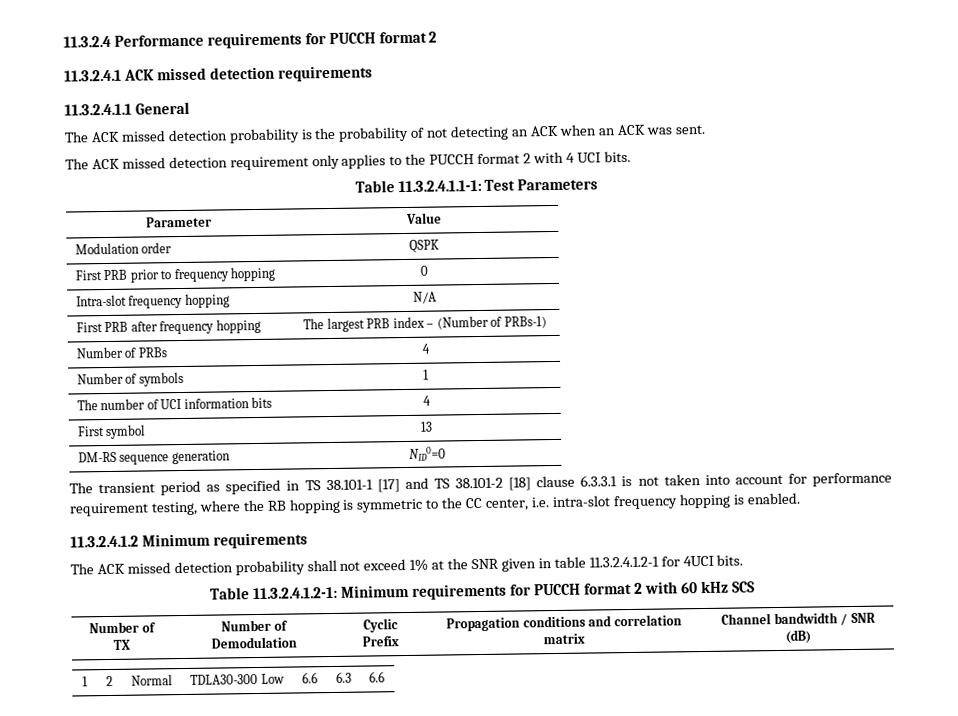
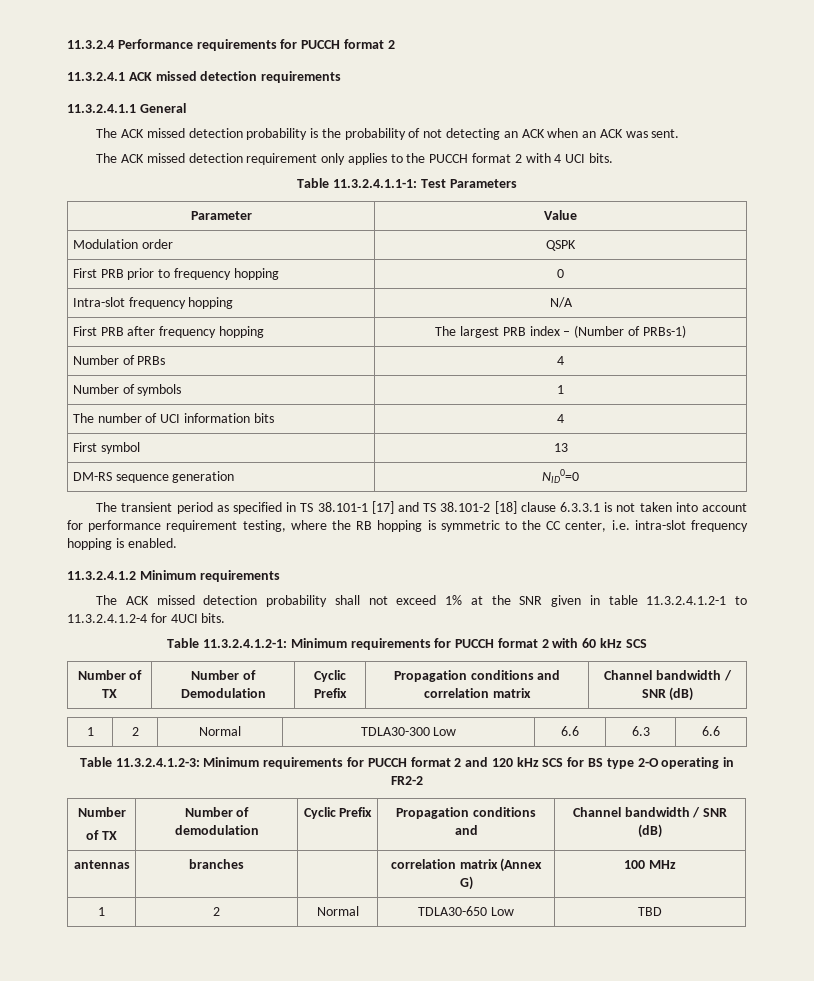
(659, 562) none -> [734,596,747,605] [67,614,147,623] to 11.3.2.4.1.2-4
(385, 677) none -> [79,757,735,769] [391,776,423,785] [77,807,126,817] [86,830,117,840] [184,807,250,817] [174,825,259,835] [303,807,373,819] [396,807,536,819] [454,825,478,835] [572,807,728,818] [638,824,662,838] [73,860,130,869] [189,859,244,869] [390,858,543,872] [459,876,473,890] [624,860,676,869] [98,907,105,916] [213,907,220,916] [316,906,359,916] [418,906,514,916] [638,907,662,916] // Table 11.3.2.4.1.2-3: Minimum requirements for PUCCH format 2 and 120 kHz SCS for BS type 2-O operating in FR2-2 // Number // of TX | Number of demodulation | Cyclic Prefix | Propagation conditions and | Channel bandwidth / SNR (dB) // antennas | branches | | correlation matrix (Annex G) | 100 MHz // 1 | 2 | Normal | TDLA30-650 Low | TBD

